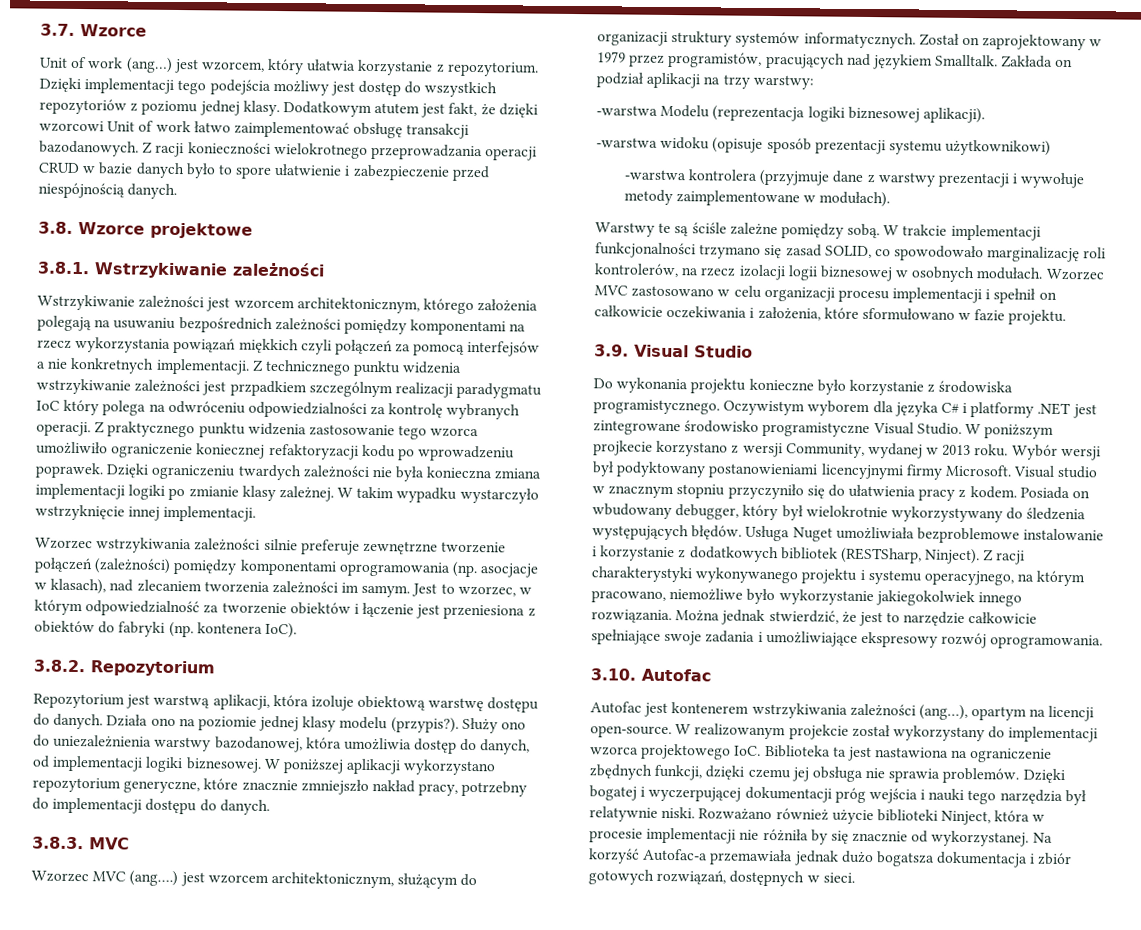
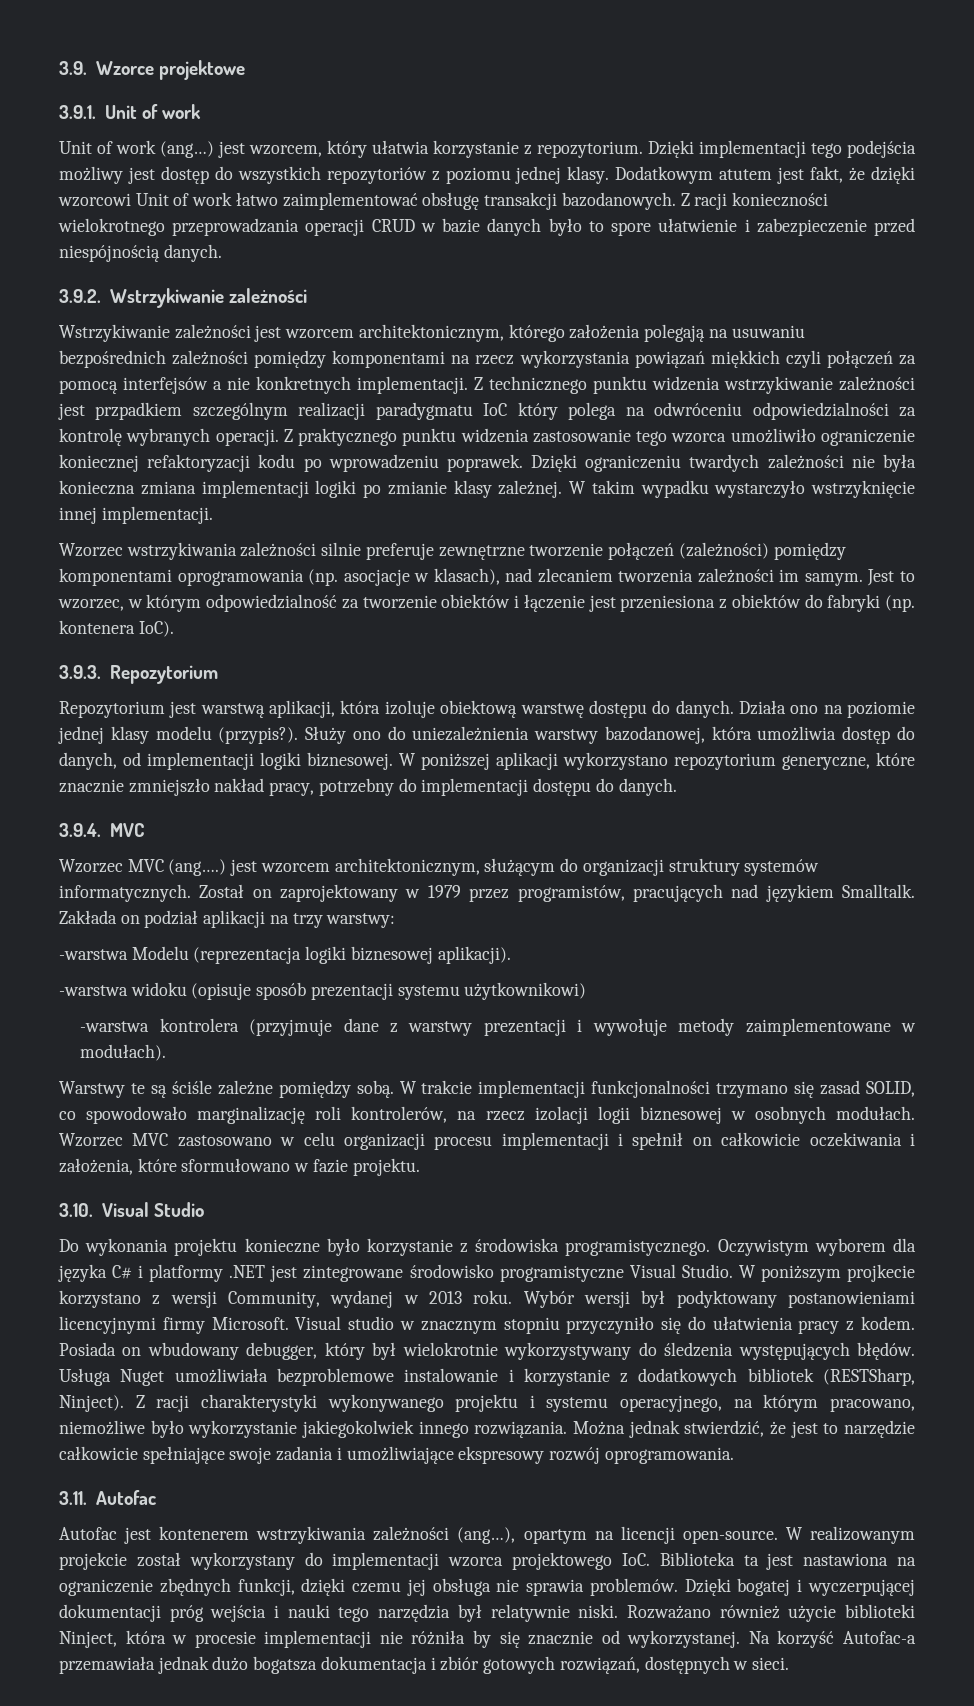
[40,23,147,37] 3.7. Wzorce -> [59,60,245,80] [59,104,202,119] 3.9. Wzorce projektowe // 3.9.1. Unit of work
[38,221,253,239] [37,261,90,275] 3.8. Wzorce projektowe // 3.8.1. -> [59,289,101,303] 3.9.2.
[33,659,86,673] 3.8.2. -> [59,665,101,679] 3.9.3.
[32,836,84,850] 3.8.3. -> [59,823,101,837] 3.9.4.
[594,344,629,357] 3.9. -> [59,1203,93,1217] 3.10.
[590,668,636,681] 3.10. -> [59,1491,87,1505] 3.11.

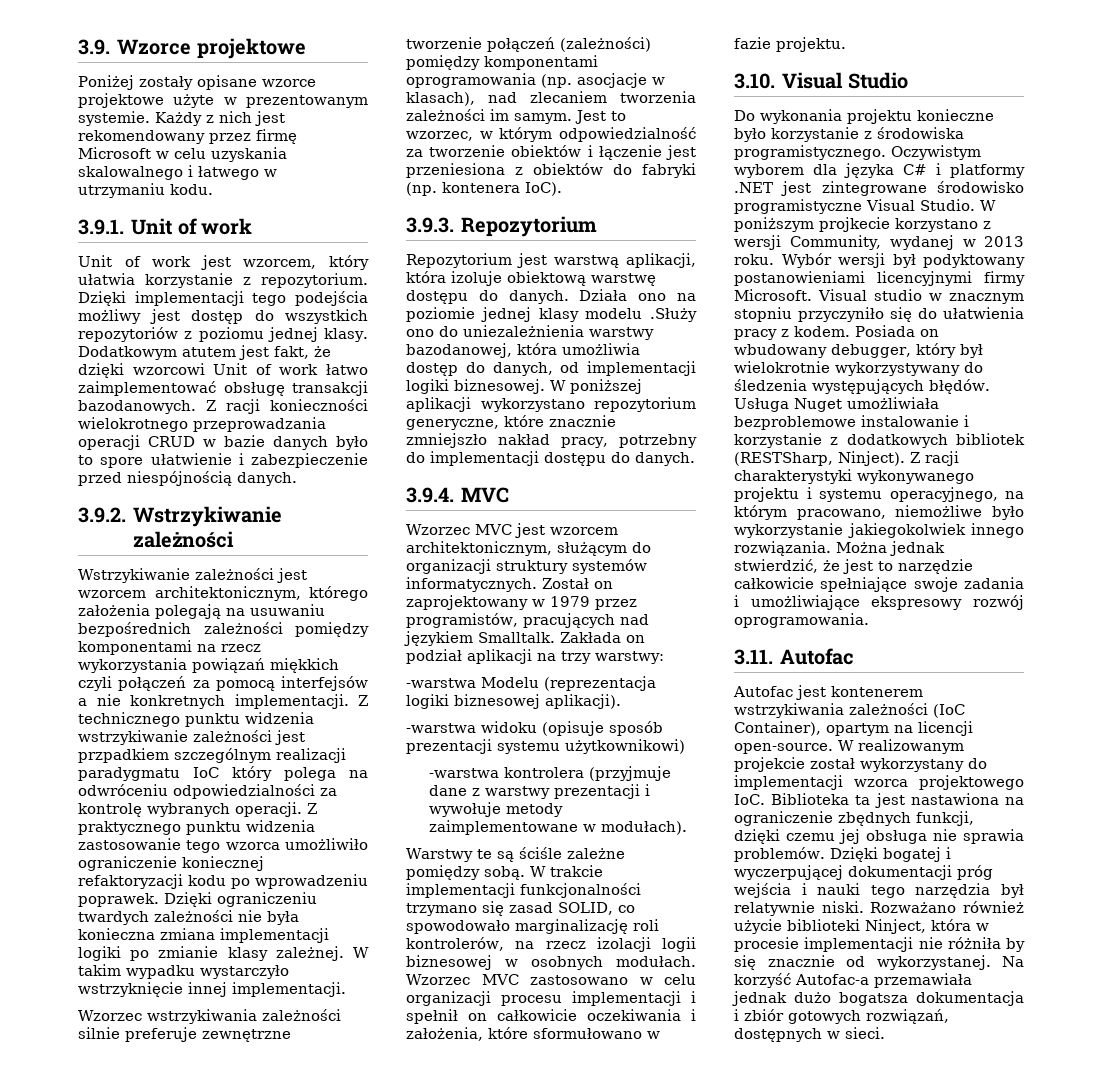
(245, 70) none -> [78,75,316,90] [78,93,368,108] [78,111,285,126] [78,129,297,144] [78,147,287,162] [78,165,277,180] [78,183,213,198] // Poniżej zostały opisane wzorce projektowe użyte w prezentowanym systemie. Każdy z nich jest rekomendowany przez firmę Microsoft w celu uzyskania skalowalnego i łatwego w utrzymaniu kodu.
[160,141,214,158] (ang…) -> (192, 261) none
[218,726,347,744] (przypis?). Służy -> [650,308,697,322] .Służy
[168,859,227,876] (ang….) -> (512, 529) none
[457,1527,516,1544] (ang…), -> [933,704,965,718] [734,721,821,736] (IoC Container),

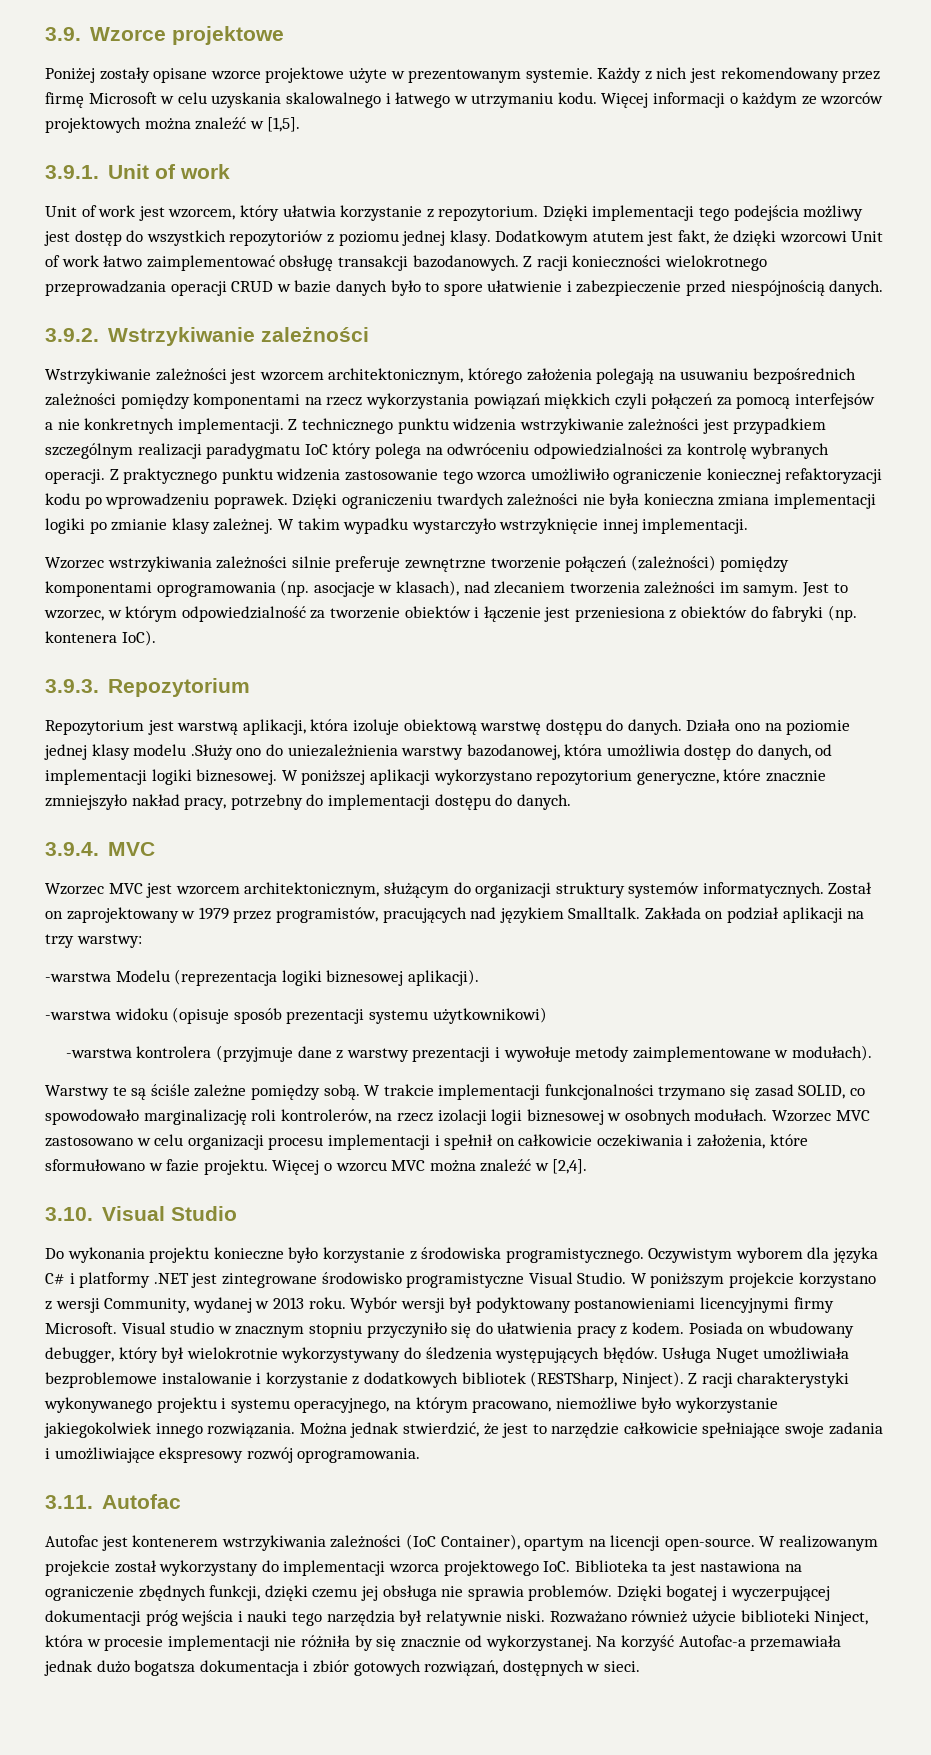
(213, 189) none -> [601,92,884,108] [45,117,301,133] Więcej informacji o każdym ze wzorców projektowych można znaleźć w [1,5].
[78,748,169,763] przpadkiem -> [733,418,827,434] przypadkiem
[406,433,487,448] zmniejszło -> [45,794,127,810] zmniejszyło
(846, 44) none -> [272,1159,588,1175] Więcej o wzorcu MVC można znaleźć w [2,4].
[819,217,890,232] projkecie -> [729,1272,795,1288] projekcie

